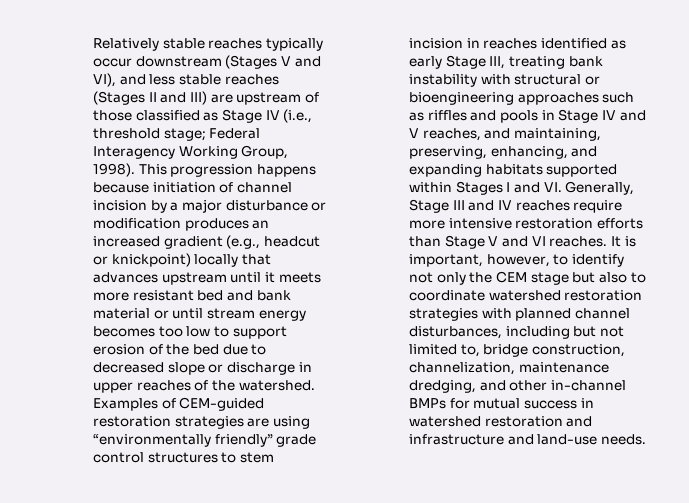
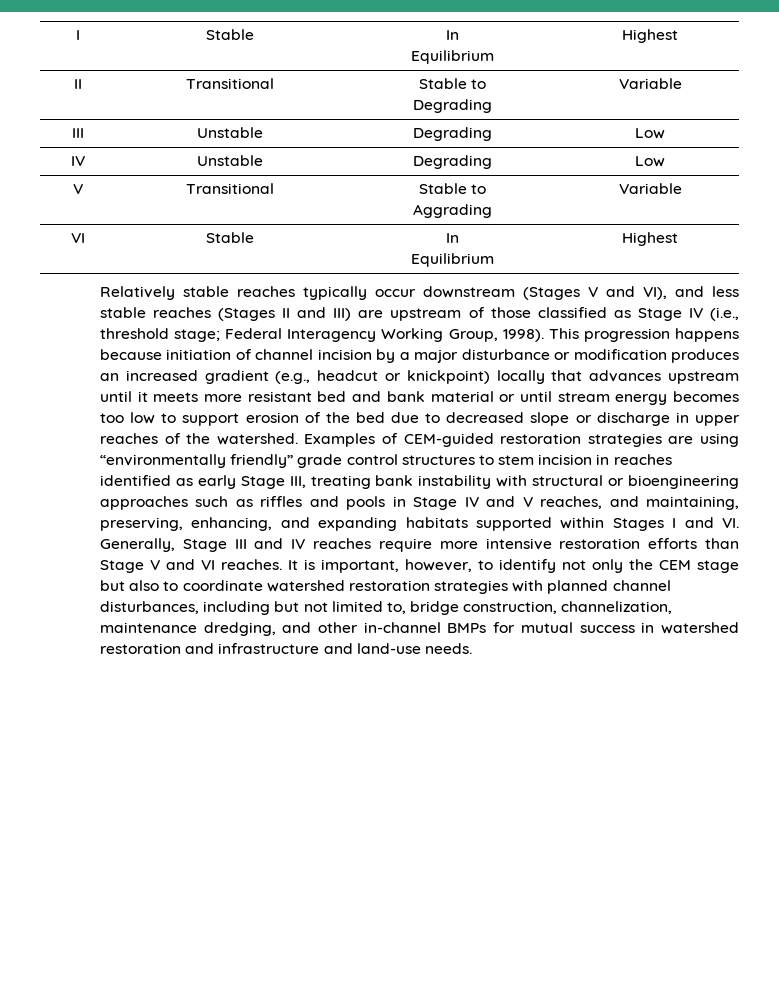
(92, 44) none -> [76,30,80,40] [205,29,254,40] [446,30,459,40] [411,50,494,64] [622,29,679,43] [74,79,82,89] [185,78,274,89] [418,78,487,89] [413,99,492,113] [618,78,682,89] [72,128,84,138] [196,127,263,138] [413,127,492,141] [635,128,666,139] [71,156,85,166] [196,155,263,166] [413,155,492,169] [635,156,666,167] [73,184,83,194] [185,183,274,194] [418,183,487,194] [413,204,492,218] [618,183,682,194] [71,233,85,243] [205,232,254,243] [446,233,459,243] [411,253,494,267] [622,232,679,246] I | Stable | In // Equilibrium | Highest // II | Transitional | Stable to // Degrading | Variable // III | Unstable | Degrading | Low // IV | Unstable | Degrading | Low // V | Transitional | Stable to // Aggrading | Variable // VI | Stable | In // Equilibrium | Highest //

